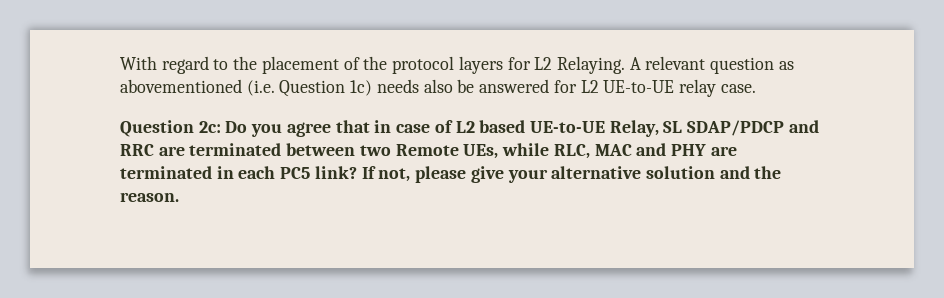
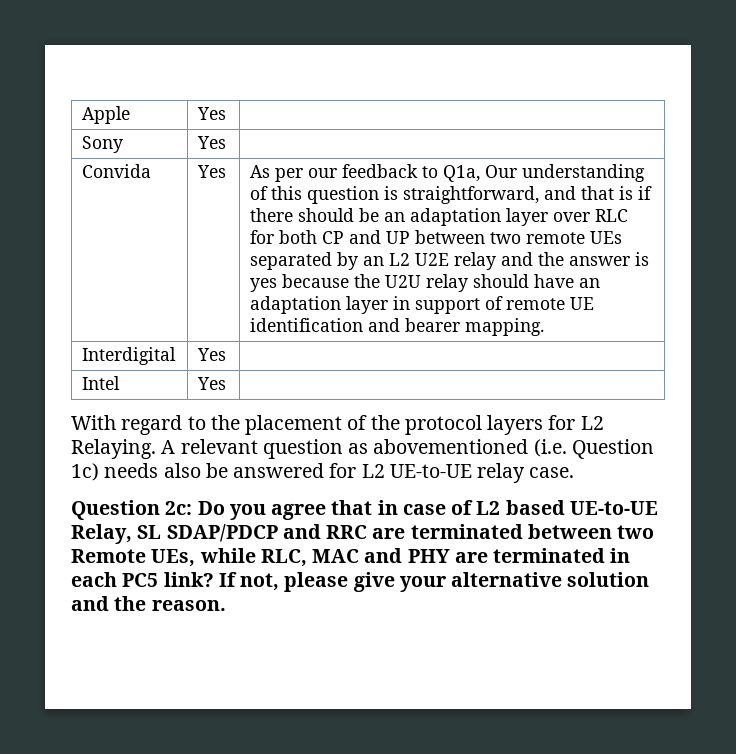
(120, 63) none -> [82,106,131,124] [197,107,227,120] [82,136,124,153] [197,136,227,149] [82,164,152,178] [197,165,227,178] [250,164,646,182] [250,186,653,204] [250,208,629,226] [250,230,623,244] [250,252,650,270] [250,274,601,292] [250,296,595,314] [250,318,545,336] [82,347,177,365] [197,348,227,361] [82,376,121,390] [197,377,227,390] Apple | Yes | // Sony | Yes | // Convida | Yes | As per our feedback to Q1a, Our understanding of this question is straightforward, and that is if there should be an adaptation layer over RLC for both CP and UP between two remote UEs separated by an L2 U2E relay and the answer is yes because the U2U relay should have an adaptation layer in support of remote UE identification and bearer mapping. // Interdigital | Yes | // Intel | Yes | //

